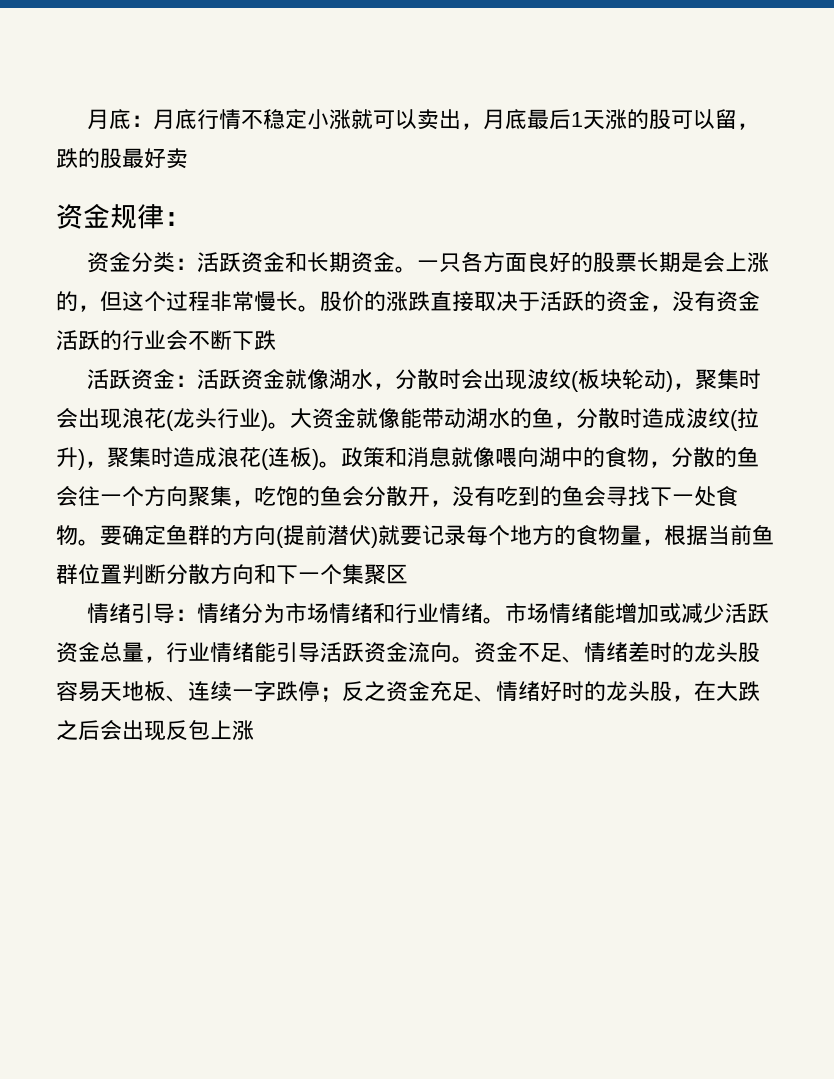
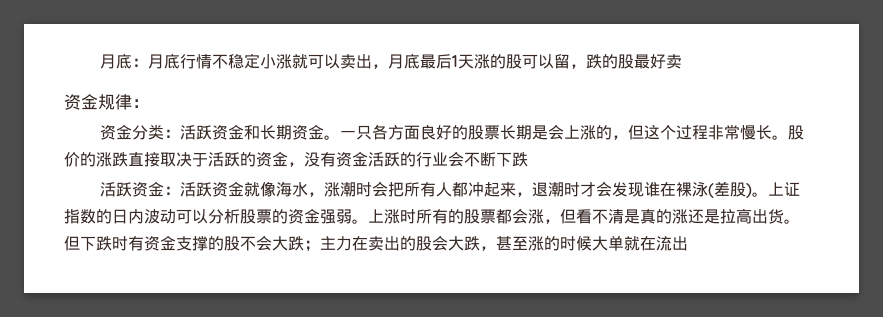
[328,369,761,392] [56,407,759,431] [56,446,759,470] [56,485,738,507] [56,524,774,548] [56,564,408,585] [86,603,769,624] [56,641,760,663] [56,681,760,702] [56,720,254,741] 湖水，分散时会出现波纹(板块轮动)，聚集时会出现浪花(龙头行业)。大资金就像能带动湖水的鱼，分散时造成波纹(拉升)，聚集时造成浪花(连板)。政策和消息就像喂向湖中的食物，分散的鱼会往一个方向聚集，吃饱的鱼会分散开，没有吃到的鱼会寻找下一处食物。要确定鱼群的方向(提前潜伏)就要记录每个地方的食物量，根据当前鱼群位置判断分散方向和下一个集聚区 // 情绪引导：情绪分为市场情绪和行业情绪。市场情绪能增加或减少活跃资金总量，行业情绪能引导活跃资金流向。资金不足、情绪差时的龙头股容易天地板、连续一字跌停；反之资金充足、情绪好时的龙头股，在大跌之后会出现反包上涨 -> [276,181,801,198] [64,208,800,224] [64,235,688,252] 海水，涨潮时会把所有人都冲起来，退潮时才会发现谁在裸泳(差股)。上证指数的日内波动可以分析股票的资金强弱。上涨时所有的股票都会涨，但看不清是真的涨还是拉高出货。但下跌时有资金支撑的股不会大跌；主力在卖出的股会大跌，甚至涨的时候大单就在流出

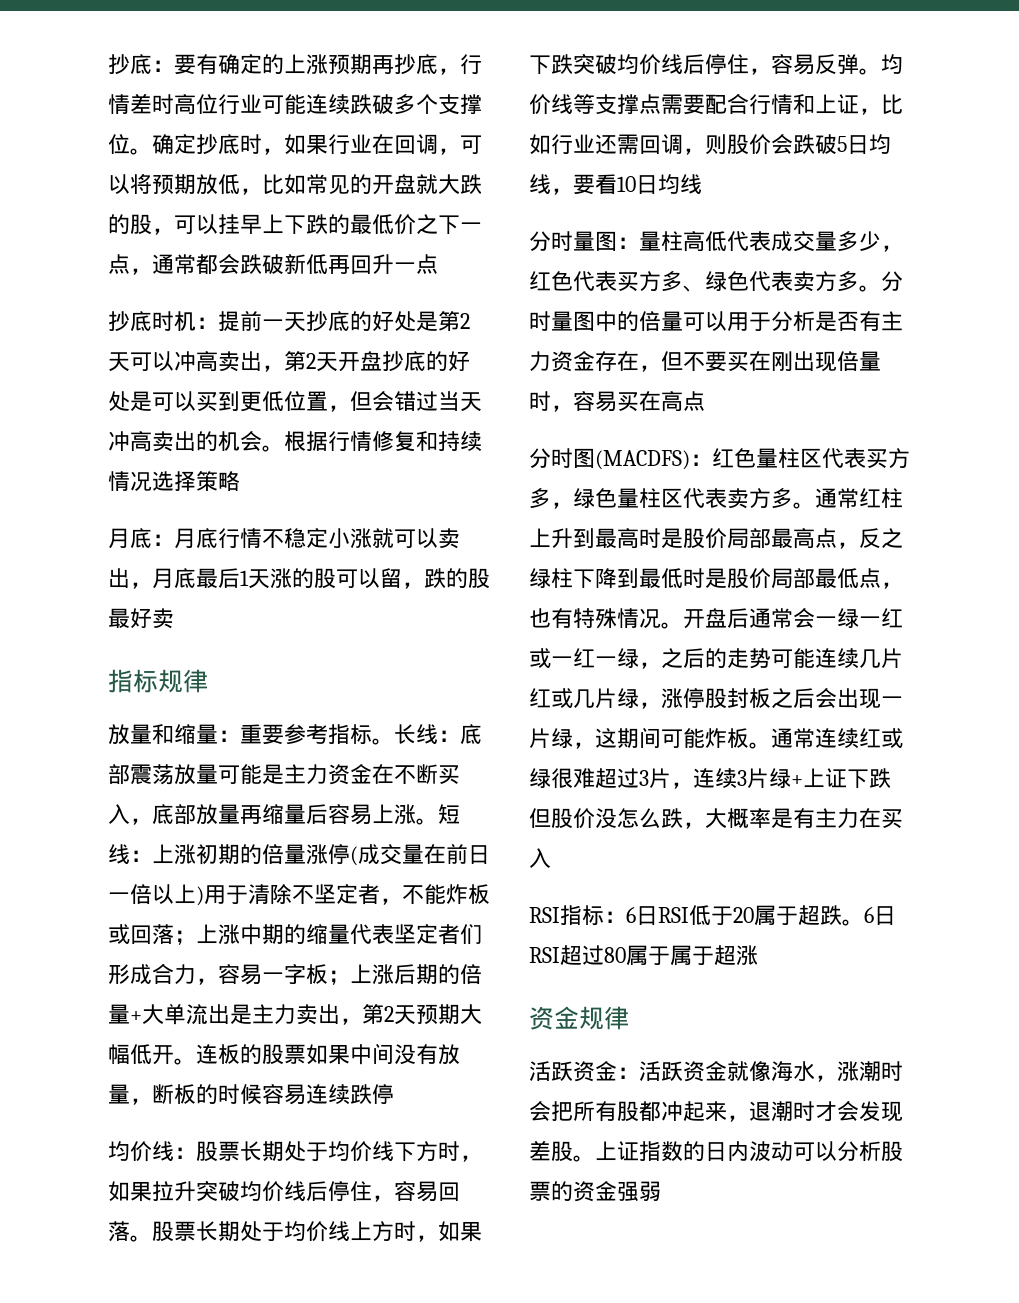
(100, 61) none -> [108,54,482,75] [108,93,482,115] [108,134,482,155] [108,173,482,195] [108,214,482,235] [108,254,438,275] [108,310,470,332] [108,351,470,372] [108,391,482,412] [108,431,482,452] [108,471,240,491] 抄底：要有确定的上涨预期再抄底，行情差时高位行业可能连续跌破多个支撑位。确定抄底时，如果行业在回调，可以将预期放低，比如常见的开盘就大跌的股，可以挂早上下跌的最低价之下一点，通常都会跌破新低再回升一点 // 抄底时机：提前一天抄底的好处是第2天可以冲高卖出，第2天开盘抄底的好处是可以买到更低位置，但会错过当天冲高卖出的机会。根据行情修复和持续情况选择策略 //
[64,94,149,110] [100,124,805,140] [64,151,528,167] 资金规律： // 资金分类：活跃资金和长期资金。一只各方面良好的股票长期是会上涨的，但这个过程非常慢长。股价的涨跌直接取决于活跃的资金，没有资金活跃的行业会不断下跌 -> [108,669,208,693] [108,724,482,745] [108,764,460,785] [108,804,460,825] [108,843,490,866] [108,884,490,906] [108,924,482,945] [108,963,482,985] [108,1004,482,1025] [108,1043,460,1065] [108,1084,394,1105] [108,1141,482,1162] [108,1180,460,1202] [108,1221,482,1242] [529,53,903,75] [529,93,903,115] [529,134,891,155] [529,174,702,195] [529,231,903,252] [529,271,903,292] [529,311,903,332] [529,351,881,372] [529,391,705,412] [529,448,910,470] [529,488,903,509] [529,528,903,549] [529,568,903,589] [529,608,903,629] [529,648,903,669] [529,688,903,709] [529,727,903,749] [529,768,891,789] [529,808,903,829] [529,848,551,868] [529,905,896,926] [529,945,758,966] [529,1006,629,1030] 指标规律 // 放量和缩量：重要参考指标。长线：底部震荡放量可能是主力资金在不断买入，底部放量再缩量后容易上涨。短线：上涨初期的倍量涨停(成交量在前日一倍以上)用于清除不坚定者，不能炸板或回落；上涨中期的缩量代表坚定者们形成合力，容易一字板；上涨后期的倍量+大单流出是主力卖出，第2天预期大幅低开。连板的股票如果中间没有放量，断板的时候容易连续跌停 // 均价线：股票长期处于均价线下方时，如果拉升突破均价线后停住，容易回落。股票长期处于均价线上方时，如果下跌突破均价线后停住，容易反弹。均价线等支撑点需要配合行情和上证，比如行业还需回调，则股价会跌破5日均线，要看10日均线 // 分时量图：量柱高低代表成交量多少，红色代表买方多、绿色代表卖方多。分时量图中的倍量可以用于分析是否有主力资金存在，但不要买在刚出现倍量时，容易买在高点 // 分时图(MACDFS)：红色量柱区代表买方多，绿色量柱区代表卖方多。通常红柱上升到最高时是股价局部最高点，反之绿柱下降到最低时是股价局部最低点，也有特殊情况。开盘后通常会一绿一红或一红一绿，之后的走势可能连续几片红或几片绿，涨停股封板之后会出现一片绿，这期间可能炸板。通常连续红或绿很难超过3片，连续3片绿+上证下跌但股价没怎么跌，大概率是有主力在买入 // RSI指标：6日RSI低于20属于超跌。6日RSI超过80属于属于超涨 // 资金规律
[436,182,453,197] 人 -> [617,1101,639,1122] 股
[644,181,753,198] 谁在裸泳(差股) -> [529,1140,573,1162] 差股
[352,208,800,224] [64,235,688,252] 。上涨时所有的股票都会涨，但看不清是真的涨还是拉高出货。但下跌时有资金支撑的股不会大跌；主力在卖出的股会大跌，甚至涨的时候大单就在流出 -> (661, 1191) none

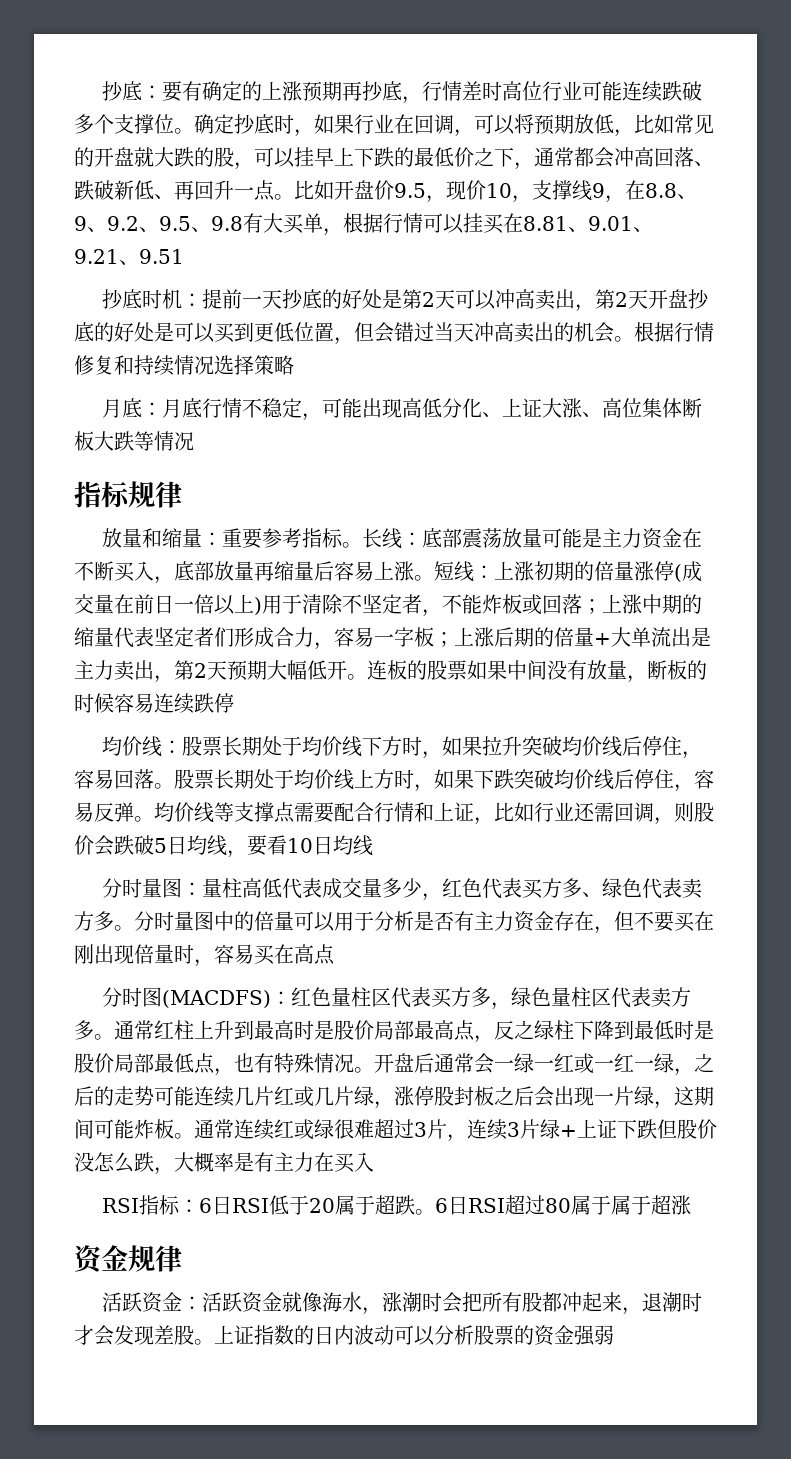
[460,222,482,232] [108,254,130,274] 一点 -> (514, 157) none
(240, 264) none -> [614,147,714,167] 冲高回落、
(328, 264) none -> [154,194,174,199] 、
(438, 264) none -> [274,180,697,203] [74,213,653,236] [74,249,184,265] 。比如开盘价9.5，现价10，支撑线9，在8.8、9、9.2、9.5、9.8有大买单，根据行情可以挂买在8.81、9.01、9.21、9.51
[328,528,460,549] [108,568,490,589] [108,608,174,629] 小涨就可以卖出，月底最后1天涨的股可以留，跌的股最好卖 -> [301,398,702,421] [74,431,194,451] ，可能出现高低分化、上证大涨、高位集体断板大跌等情况

